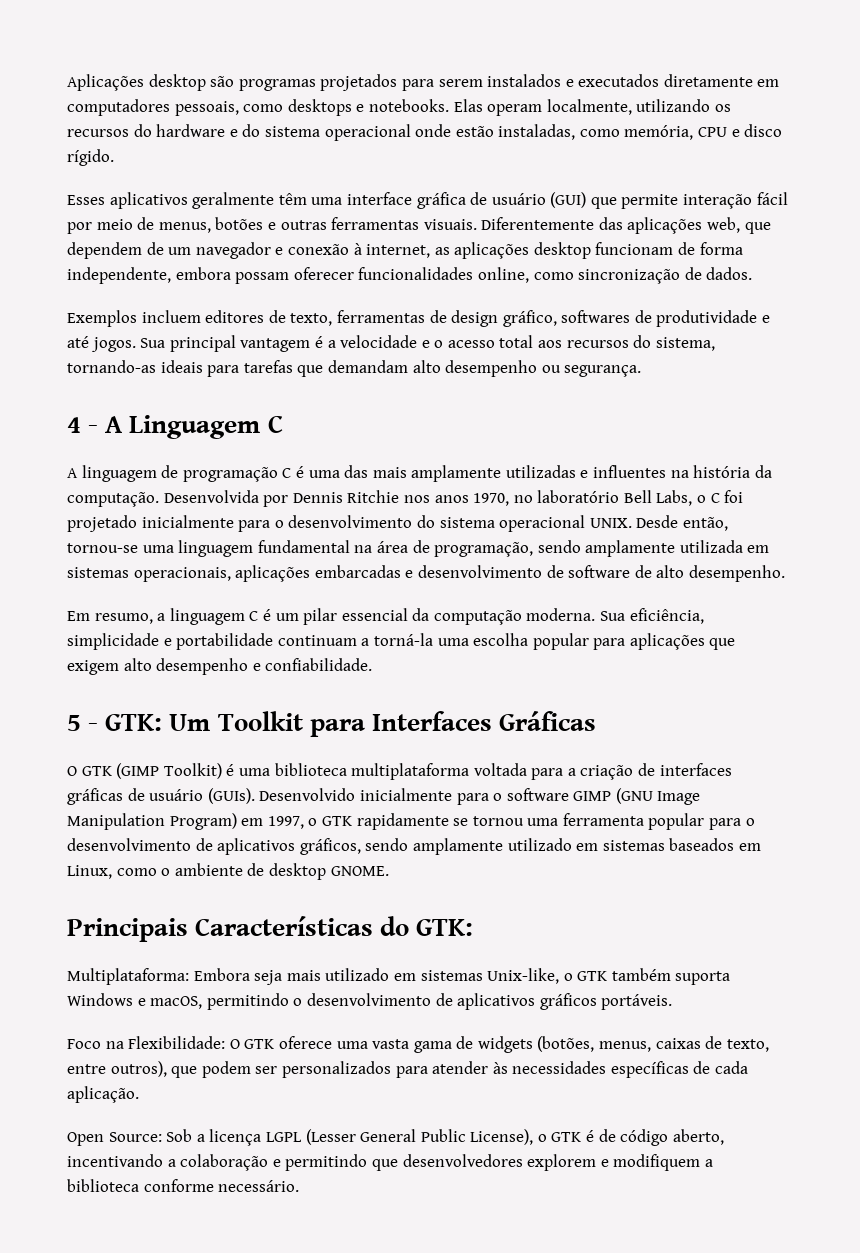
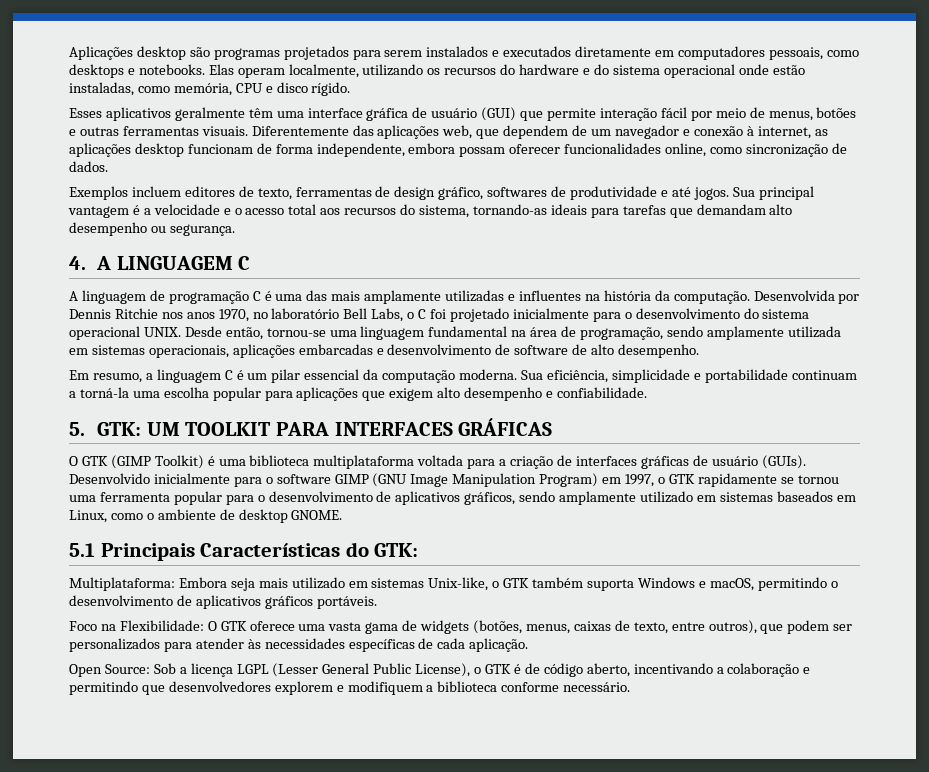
[67,415,261,439] 4 - A Linguagem -> [69,256,233,270] 4. A LINGUAGEM
[67,711,597,737] 5 - GTK: Um Toolkit para Interfaces Gráficas -> [69,418,553,436] 5. GTK: UM TOOLKIT PARA INTERFACES GRÁFICAS
(389, 871) none -> [69,543,95,557] 5.1

